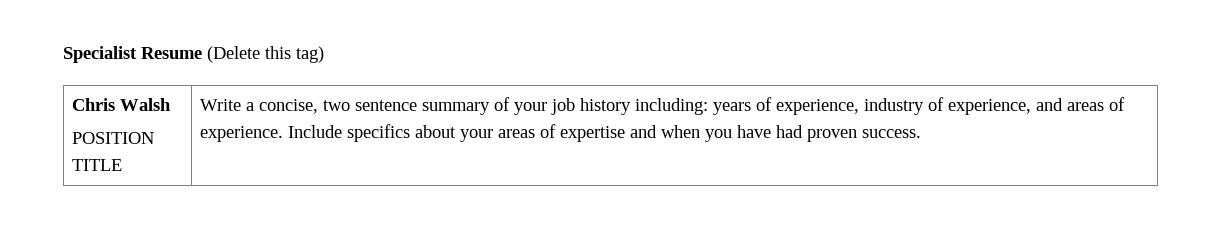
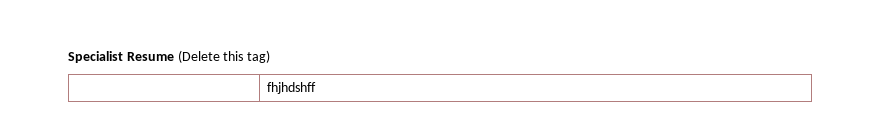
[71,98,171,111] [71,132,154,144] [71,159,122,171] [199,97,1125,115] [199,124,921,142] Chris Walsh // POSITION TITLE | Write a concise, two sentence summary of your job history including: years of experience, industry of experience, and areas of experience. Include specifics about your areas of expertise and when you have had proven success. -> [266,82,316,94] | fhjhdshff

